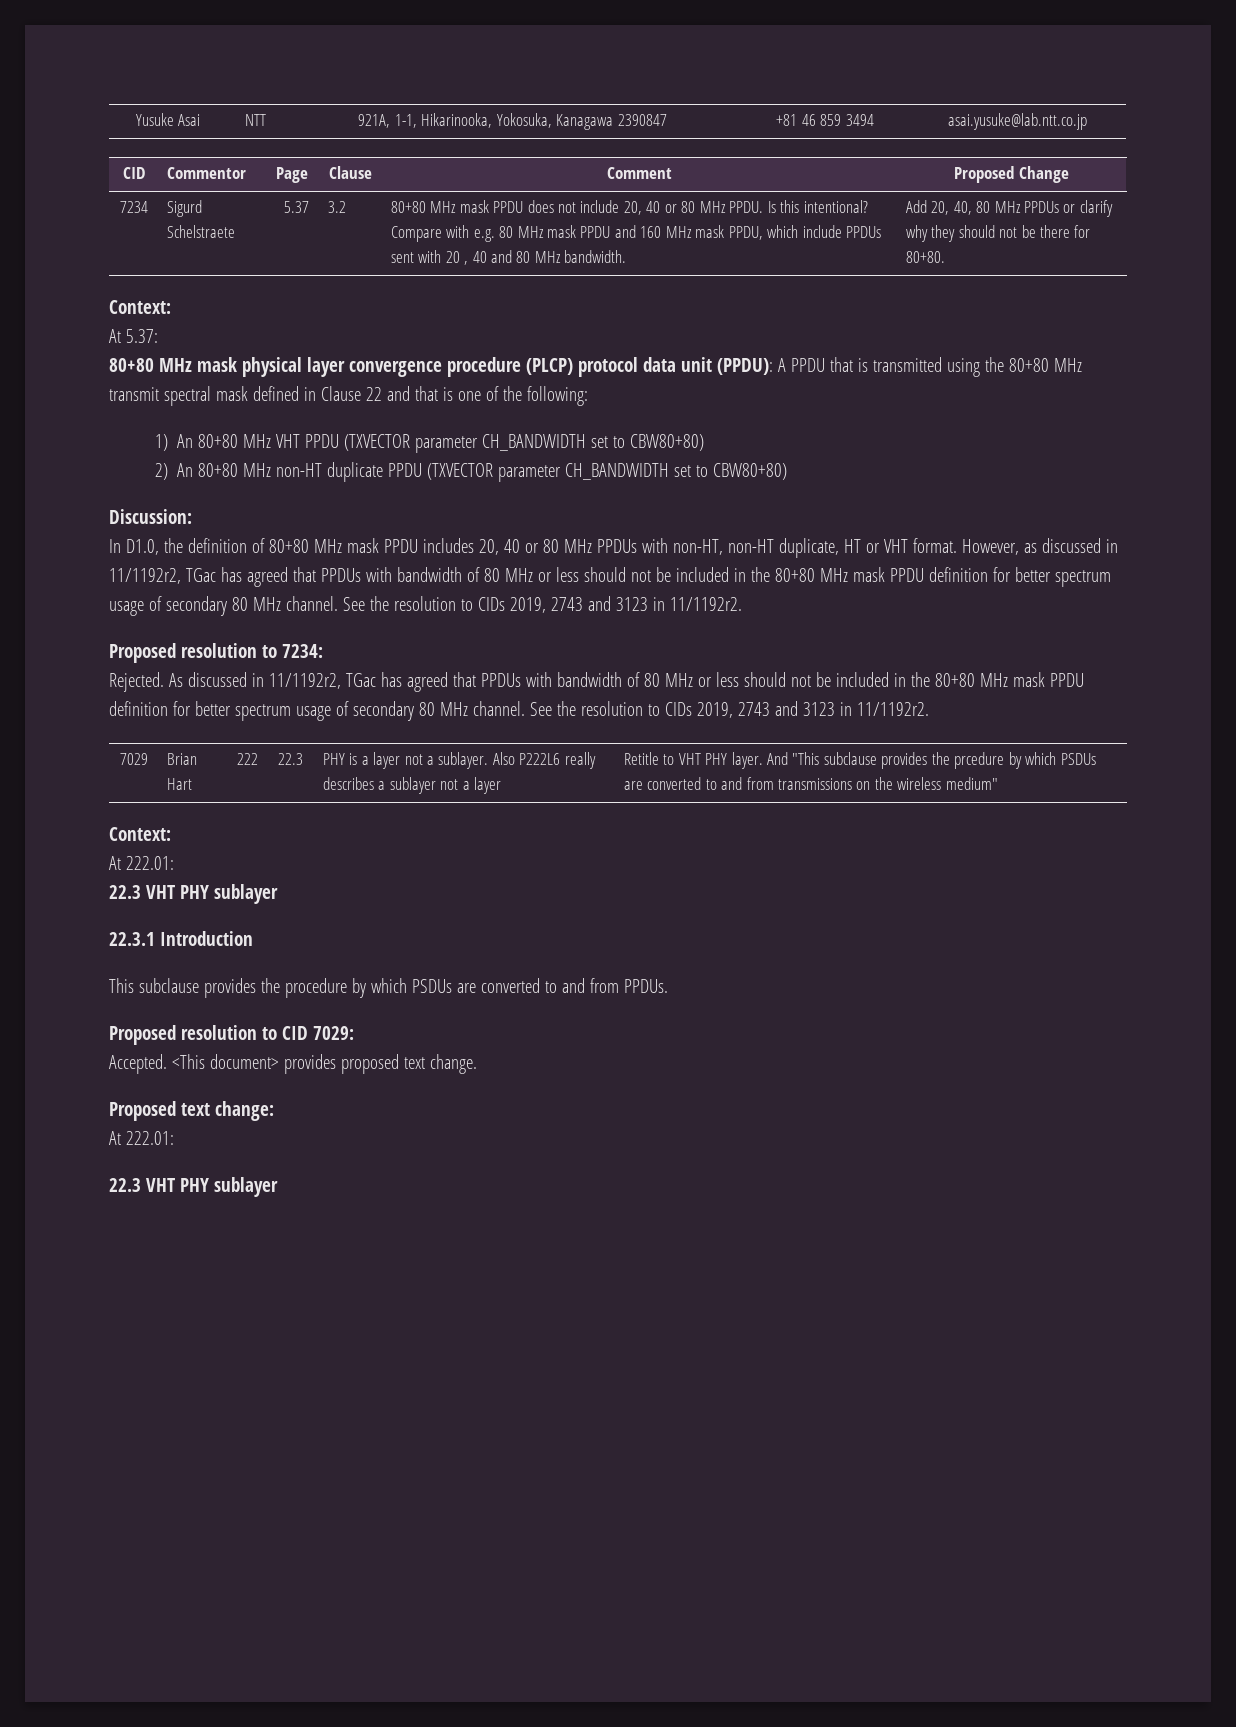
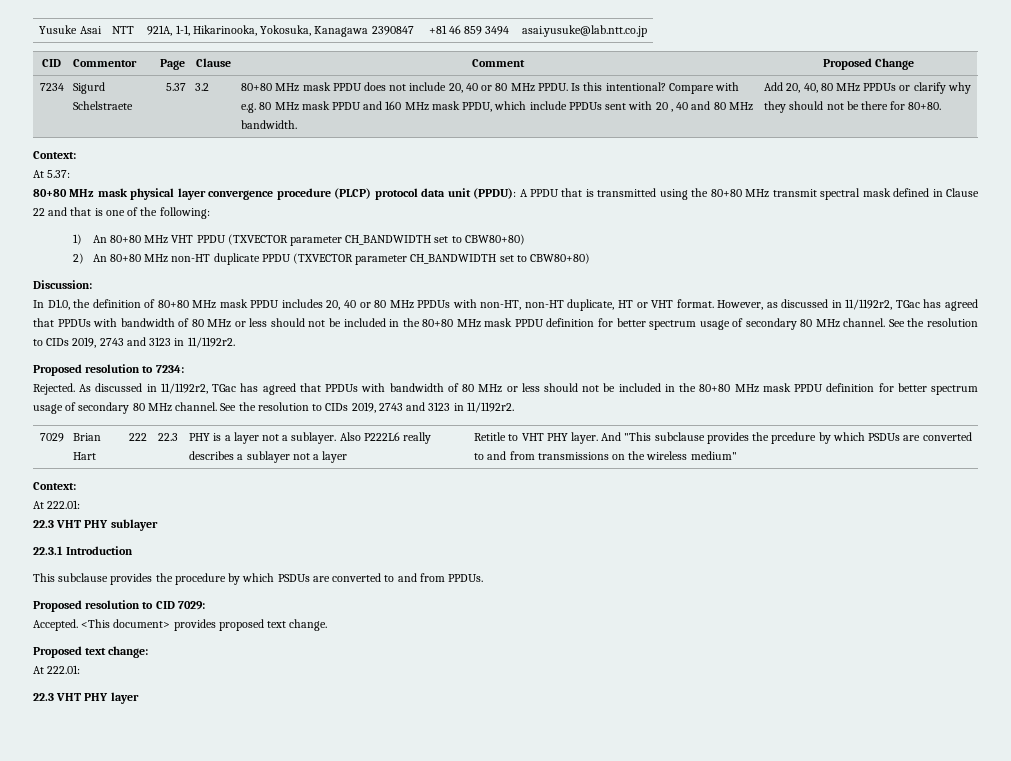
[213,1177,278,1197] sublayer -> [110,692,139,704] layer

